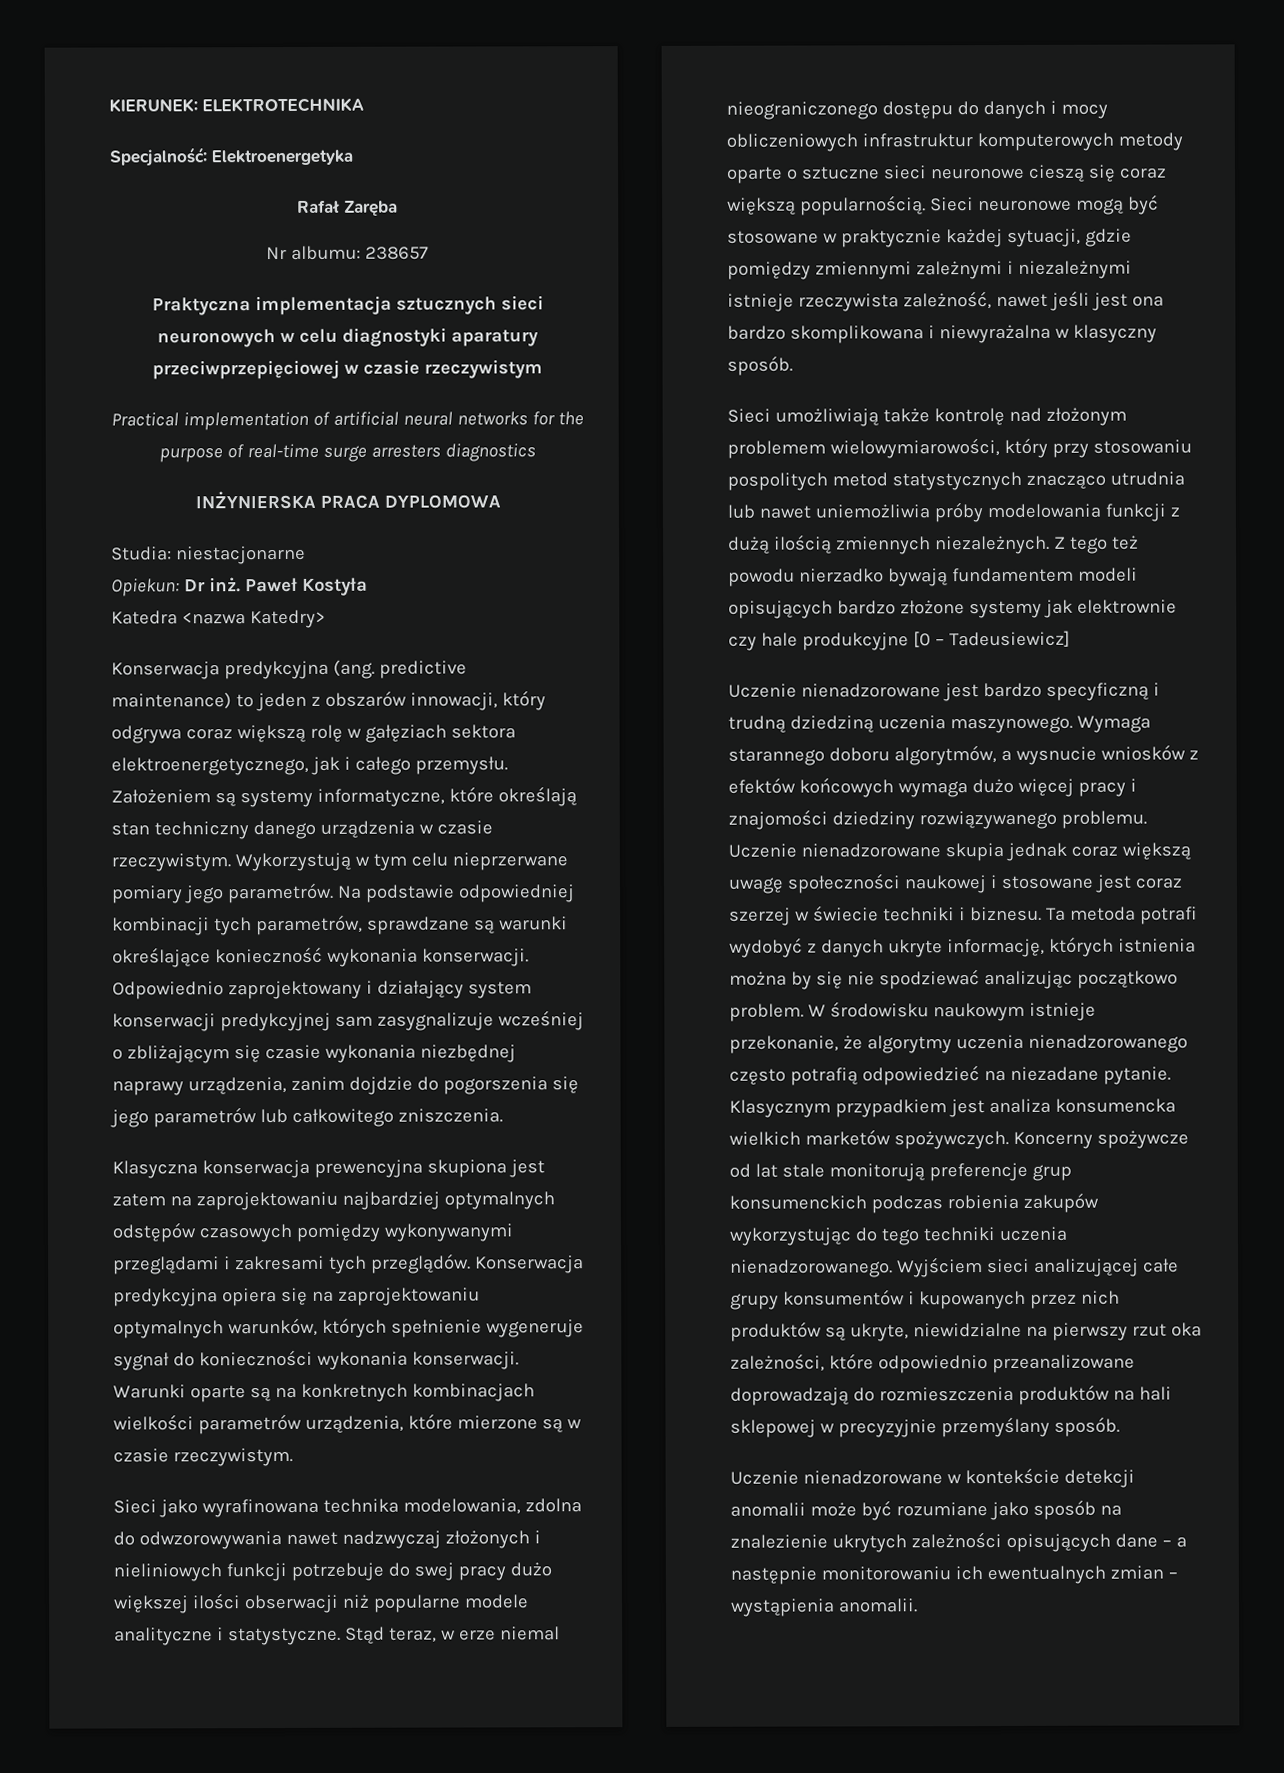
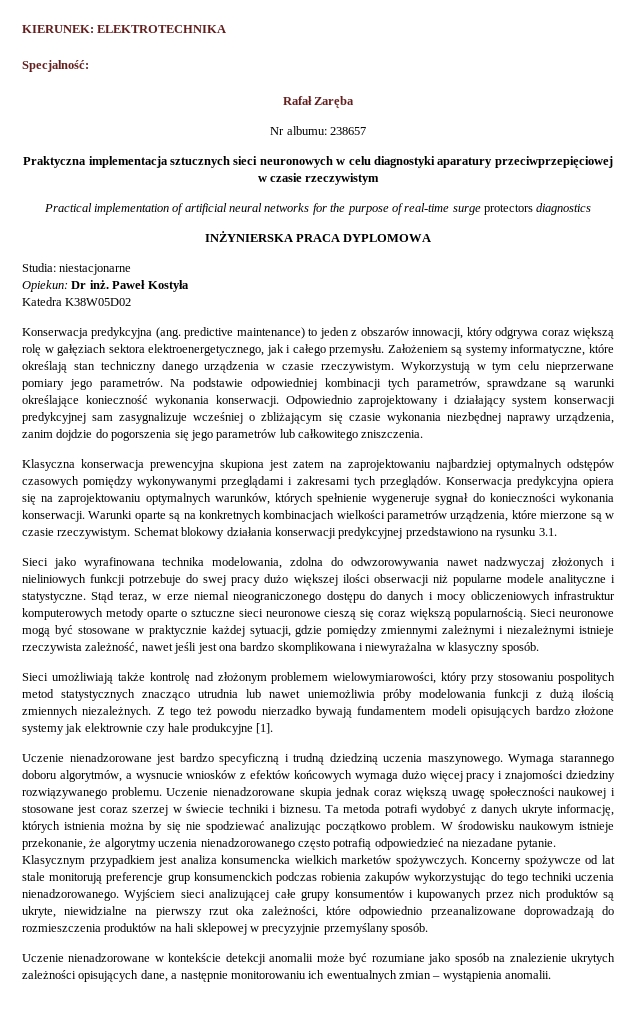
[211,149,353,166] Elektroenergetyka -> (89, 66) none
[370,444,441,458] arresters -> [484,204,534,215] protectors
[181,609,326,629] <nazwa Katedry> -> [65,298,132,306] K38W05D02
(293, 1457) none -> [133,527,557,539] Schemat blokowy działania konserwacji predykcyjnej przedstawiono na rysunku 3.1.
[912,630,1070,648] [0 – Tadeusiewicz] -> [256,723,274,734] [1].
[1114,1533,1172,1548] dane – -> [140,970,168,982] dane,

